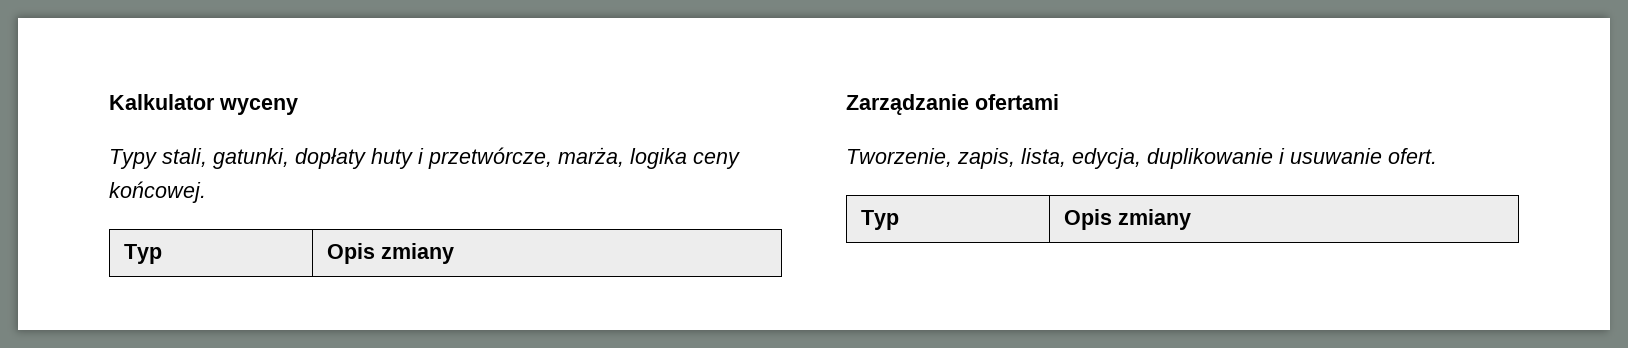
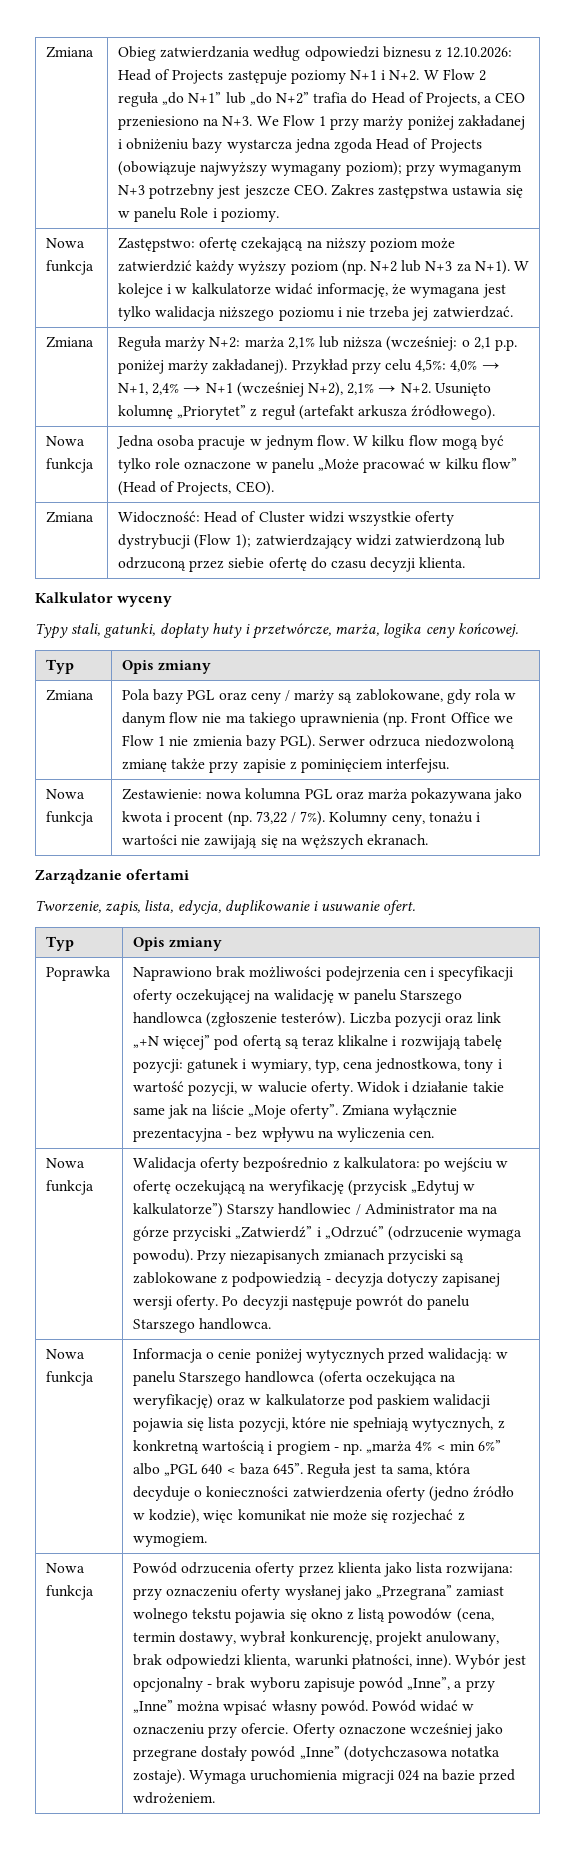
(109, 102) none -> [46,46,95,58] [118,46,513,61] [118,69,486,84] [118,92,526,107] [118,115,525,130] [118,138,482,153] [118,161,522,176] [118,184,523,199] [118,207,279,222] [46,238,86,248] [46,260,95,275] [118,237,456,252] [118,260,529,275] [118,283,506,298] [118,306,513,321] [46,336,95,348] [118,336,517,351] [118,359,500,374] [118,382,491,397] [118,405,496,420] [46,436,86,446] [46,458,95,473] [116,435,504,450] [118,458,517,473] [118,481,274,496] [46,511,95,523] [118,511,455,526] [118,534,506,549] [118,557,466,572] Zmiana | Obieg zatwierdzania według odpowiedzi biznesu z 12.10.2026: Head of Projects zastępuje poziomy N+1 i N+2. W Flow 2 reguła „do N+1” lub „do N+2” trafia do Head of Projects, a CEO przeniesiono na N+3. We Flow 1 przy marży poniżej zakładanej i obniżeniu bazy wystarcza jedna zgoda Head of Projects (obowiązuje najwyższy wymagany poziom); przy wymaganym N+3 potrzebny jest jeszcze CEO. Zakres zastępstwa ustawia się w panelu Role i poziomy. // Nowa funkcja | Zastępstwo: ofertę czekającą na niższy poziom może zatwierdzić każdy wyższy poziom (np. N+2 lub N+3 za N+1). W kolejce i w kalkulatorze widać informację, że wymagana jest tylko walidacja niższego poziomu i nie trzeba jej zatwierdzać. // Zmiana | Reguła marży N+2: marża 2,1% lub niższa (wcześniej: o 2,1 p.p. poniżej marży zakładanej). Przykład przy celu 4,5%: 4,0% → N+1, 2,4% → N+1 (wcześniej N+2), 2,1% → N+2. Usunięto kolumnę „Priorytet” z reguł (artefakt arkusza źródłowego). // Nowa funkcja | Jedna osoba pracuje w jednym flow. W kilku flow mogą być tylko role oznaczone w panelu „Może pracować w kilku flow” (Head of Projects, CEO). // Zmiana | Widoczność: Head of Cluster widzi wszystkie oferty dystrybucji (Flow 1); zatwierdzający widzi zatwierdzoną lub odrzuconą przez siebie ofertę do czasu decyzji klienta. //
(455, 253) none -> [46,689,95,701] [122,689,517,704] [122,712,513,727] [122,735,515,750] [122,758,450,773] [46,789,86,799] [46,811,95,826] [122,788,523,803] [122,811,480,826] [122,834,429,849] // Zmiana | Pola bazy PGL oraz ceny / marży są zablokowane, gdy rola w danym flow nie ma takiego uprawnienia (np. Front Office we Flow 1 nie zmienia bazy PGL). Serwer odrzuca niedozwoloną zmianę także przy zapisie z pominięciem interfejsu. // Nowa funkcja | Zestawienie: nowa kolumna PGL oraz marża pokazywana jako kwota i procent (np. 73,22 / 7%). Kolumny ceny, tonażu i wartości nie zawijają się na węższych ekranach.
(1192, 219) none -> [46,966,112,981] [133,966,514,981] [133,989,463,1004] [133,1012,502,1027] [133,1035,502,1050] [133,1058,502,1073] [133,1081,504,1096] [133,1104,458,1119] [133,1127,435,1142] [46,1158,86,1168] [46,1180,95,1195] [133,1157,509,1172] [133,1180,476,1195] [133,1203,499,1218] [133,1226,523,1241] [133,1249,464,1264] [133,1272,501,1287] [133,1295,471,1310] [133,1318,272,1333] [46,1349,86,1359] [46,1371,95,1386] [133,1348,509,1363] [133,1371,456,1386] [133,1394,491,1409] [133,1417,505,1432] [133,1440,501,1455] [133,1463,471,1478] [133,1486,515,1501] [133,1509,465,1524] [133,1533,208,1547] [46,1563,86,1573] [46,1585,95,1600] [133,1562,514,1577] [133,1585,505,1600] [133,1608,494,1623] [133,1631,499,1646] [133,1654,527,1669] [133,1677,495,1692] [133,1700,475,1715] [133,1723,504,1738] [133,1746,500,1761] [133,1769,516,1784] [133,1792,216,1804] // Poprawka | Naprawiono brak możliwości podejrzenia cen i specyfikacji oferty oczekującej na walidację w panelu Starszego handlowca (zgłoszenie testerów). Liczba pozycji oraz link „+N więcej” pod ofertą są teraz klikalne i rozwijają tabelę pozycji: gatunek i wymiary, typ, cena jednostkowa, tony i wartość pozycji, w walucie oferty. Widok i działanie takie same jak na liście „Moje oferty”. Zmiana wyłącznie prezentacyjna - bez wpływu na wyliczenia cen. // Nowa funkcja | Walidacja oferty bezpośrednio z kalkulatora: po wejściu w ofertę oczekującą na weryfikację (przycisk „Edytuj w kalkulatorze”) Starszy handlowiec / Administrator ma na górze przyciski „Zatwierdź” i „Odrzuć” (odrzucenie wymaga powodu). Przy niezapisanych zmianach przyciski są zablokowane z podpowiedzią - decyzja dotyczy zapisanej wersji oferty. Po decyzji następuje powrót do panelu Starszego handlowca. // Nowa funkcja | Informacja o cenie poniżej wytycznych przed walidacją: w panelu Starszego handlowca (oferta oczekująca na weryfikację) oraz w kalkulatorze pod paskiem walidacji pojawia się lista pozycji, które nie spełniają wytycznych, z konkretną wartością i progiem - np. „marża 4% < min 6%” albo „PGL 640 < baza 645”. Reguła jest ta sama, która decyduje o konieczności zatwierdzenia oferty (jedno źródło w kodzie), więc komunikat nie może się rozjechać z wymogiem. // Nowa funkcja | Powód odrzucenia oferty przez klienta jako lista rozwijana: przy oznaczeniu oferty wysłanej jako „Przegrana” zamiast wolnego tekstu pojawia się okno z listą powodów (cena, termin dostawy, wybrał konkurencję, projekt anulowany, brak odpowiedzi klienta, warunki płatności, inne). Wybór jest opcjonalny - brak wyboru zapisuje powód „Inne”, a przy „Inne” można wpisać własny powód. Powód widać w oznaczeniu przy ofercie. Oferty oznaczone wcześniej jako przegrane dostały powód „Inne” (dotychczasowa notatka zostaje). Wymaga uruchomienia migracji 024 na bazie przed wdrożeniem.

